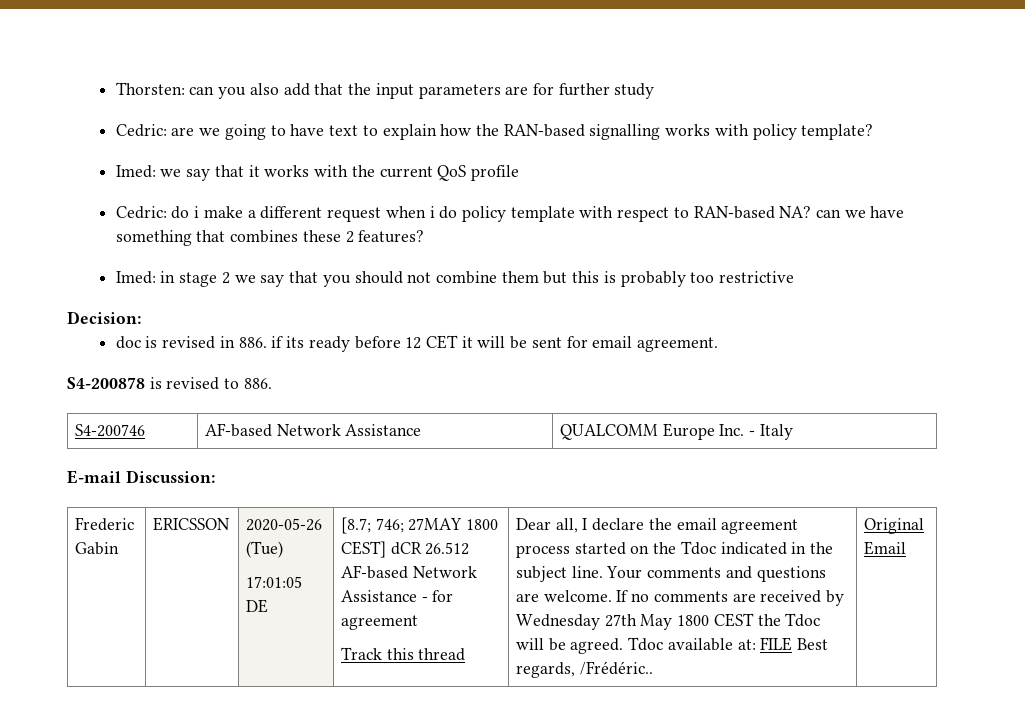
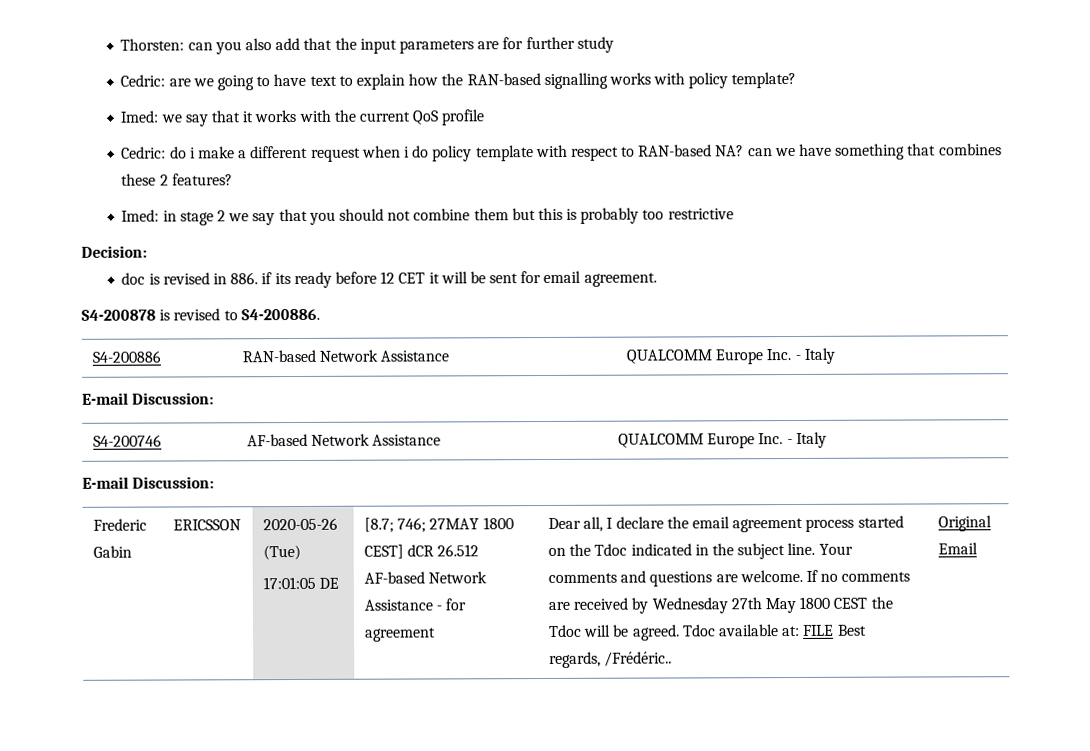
[243,378,272,389] 886. -> [240,308,320,321] [92,350,162,363] [242,349,450,363] [626,347,835,365] [82,392,215,405] S4-200886. // S4-200886 | RAN-based Network Assistance | QUALCOMM Europe Inc. - Italy // E-mail Discussion:
[340,647,466,661] // Track this thread -> (437, 634) none

